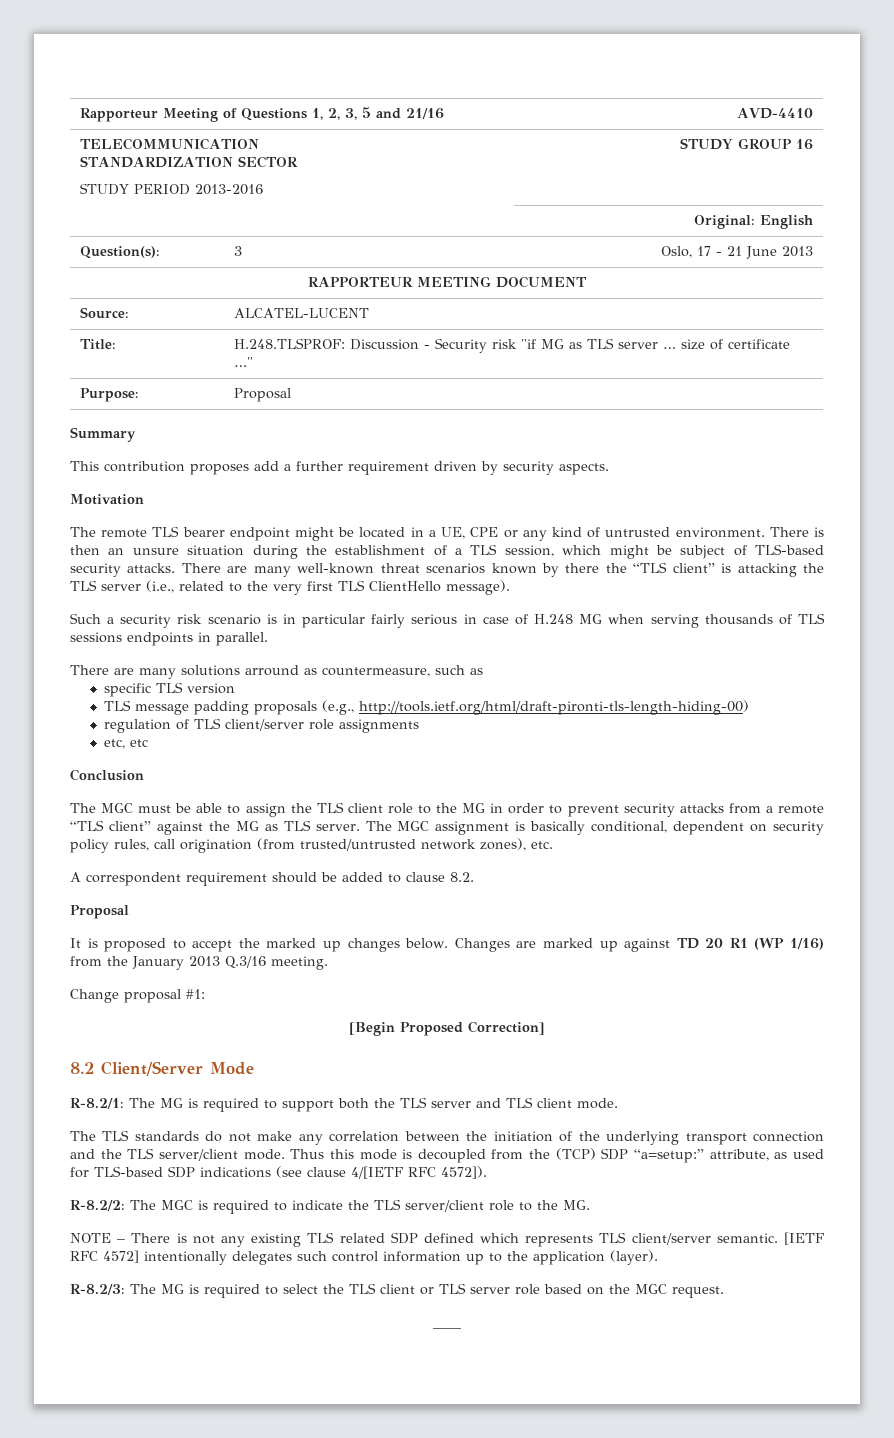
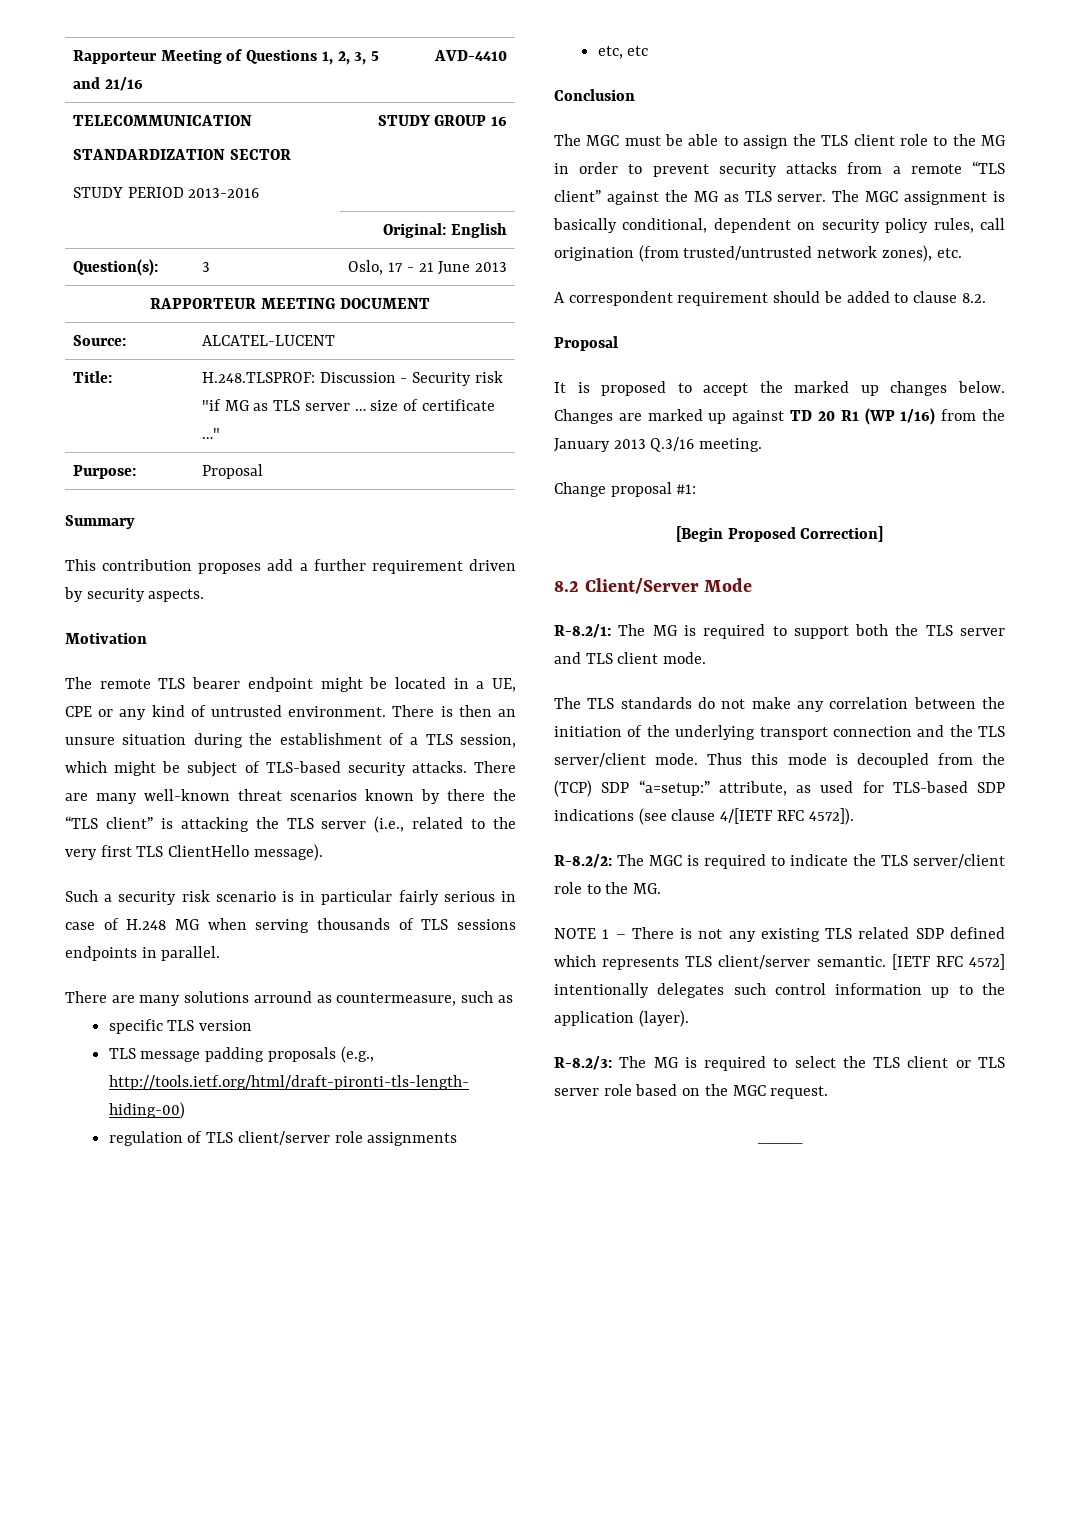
(111, 1238) none -> [602,929,610,939] 1

